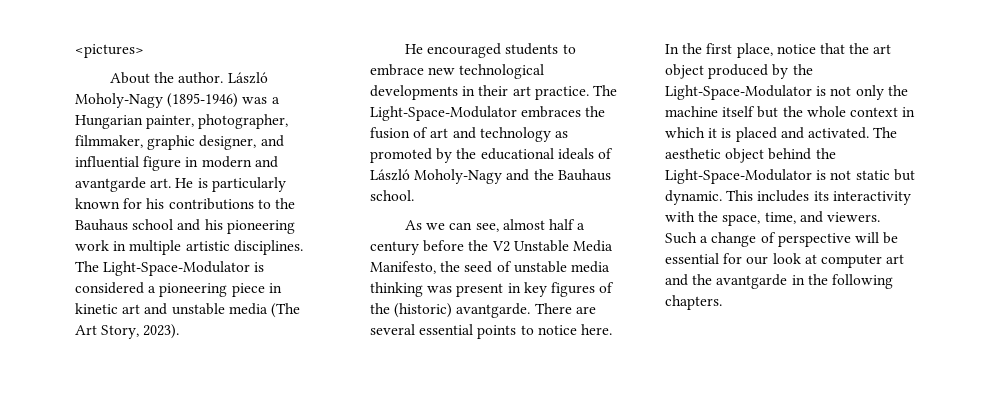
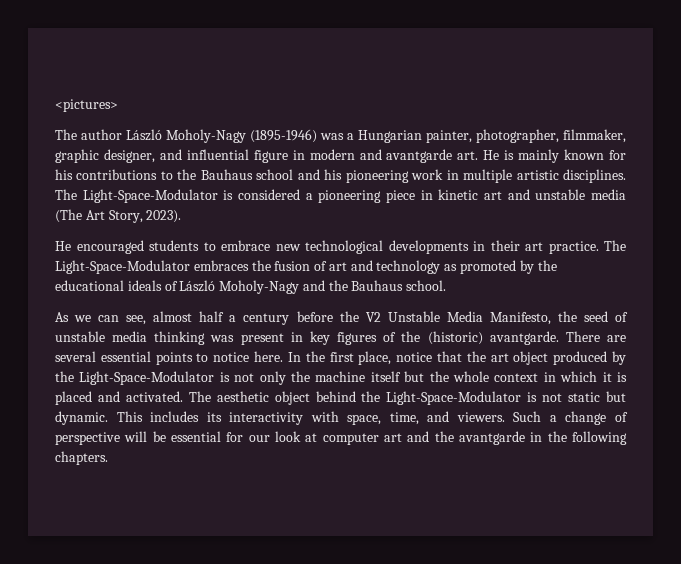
[110,72,224,84] About the author. -> [55,129,122,140] The author
[211,177,286,192] particularly -> [518,149,560,163] mainly
[698,211,719,222] the -> (339, 416) none

